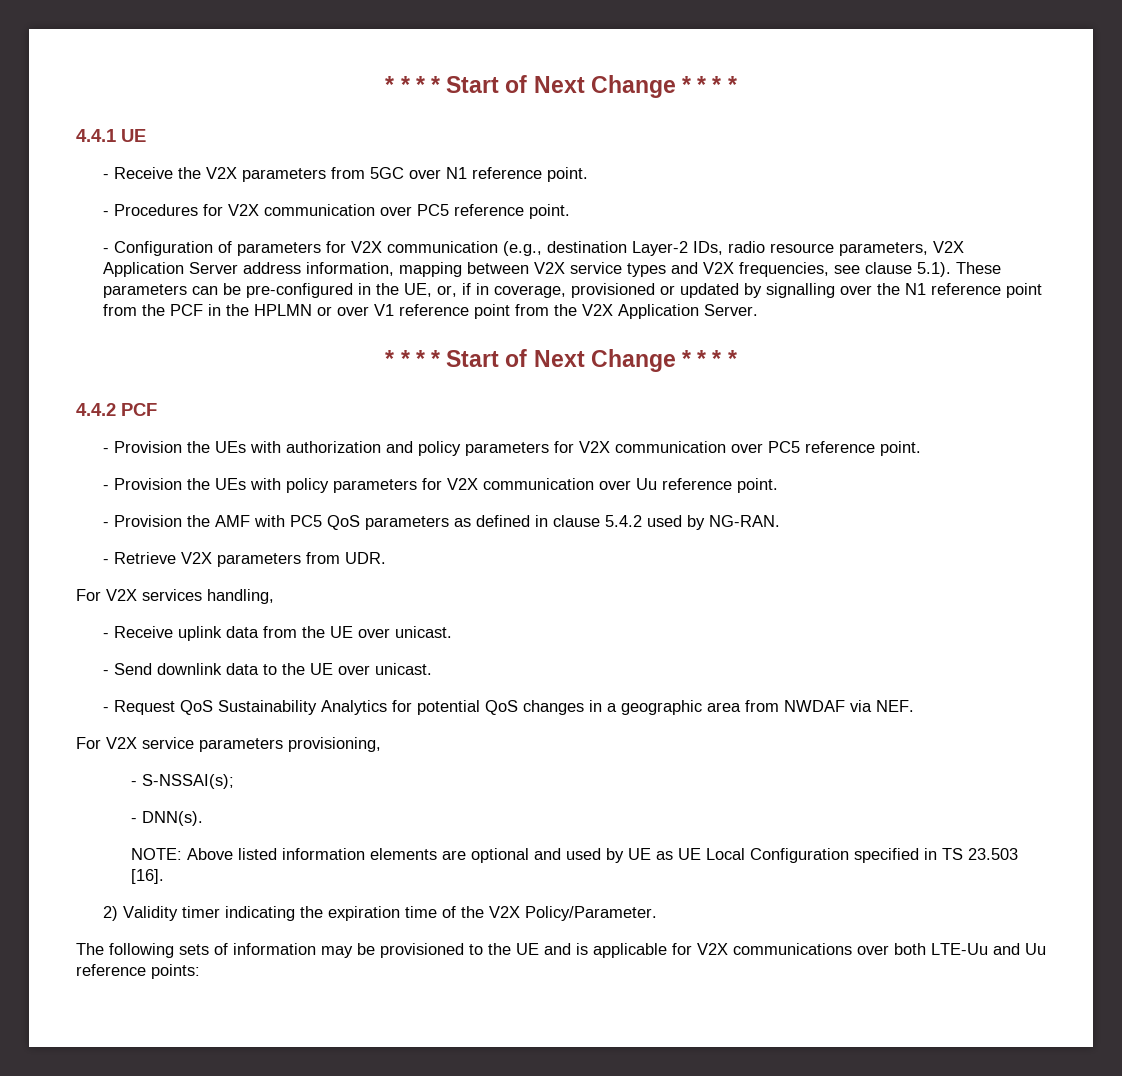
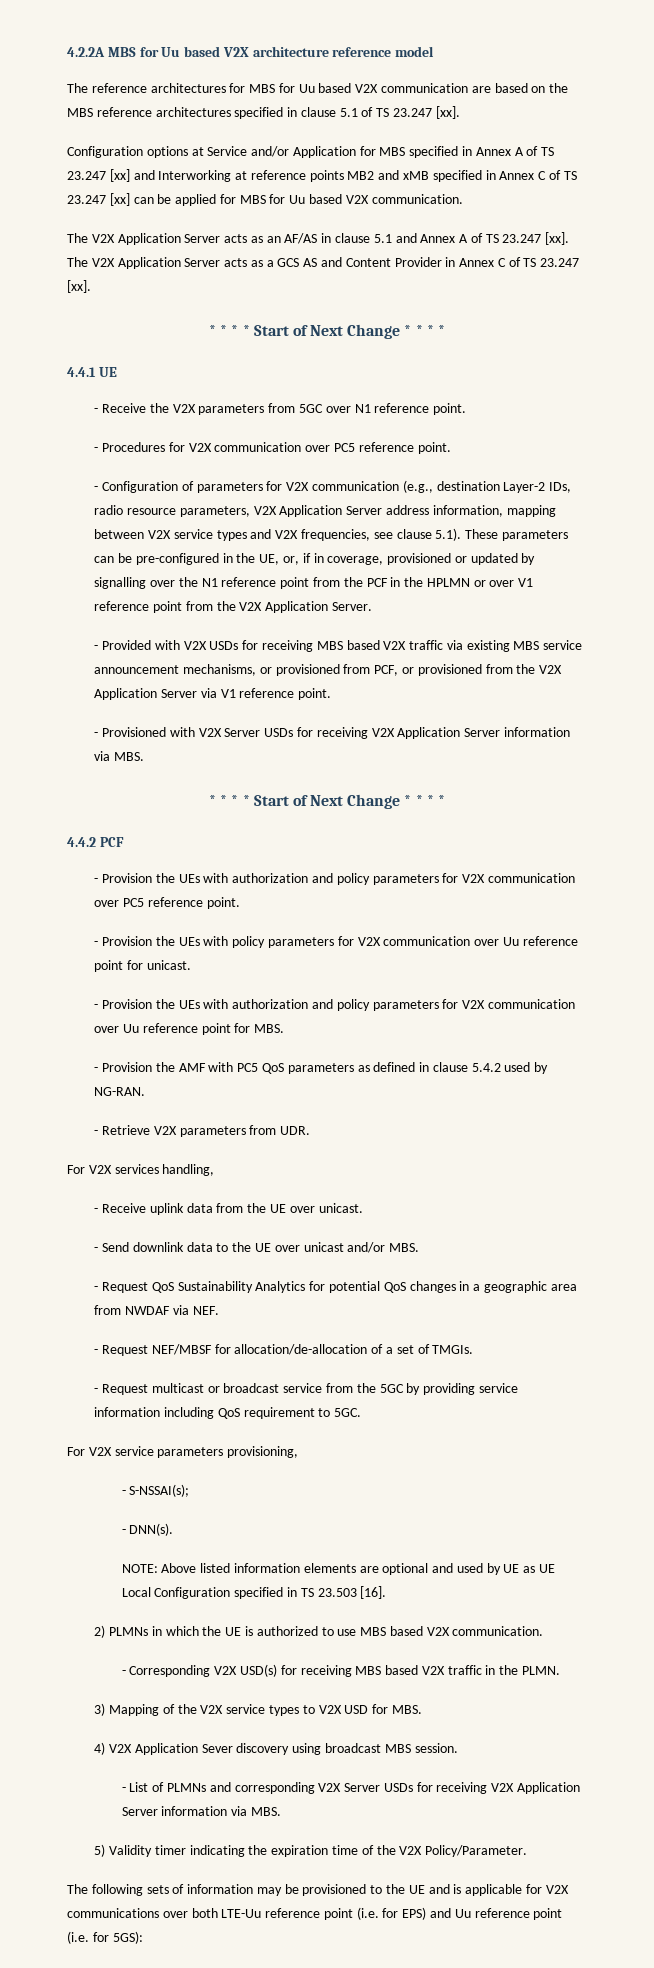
(385, 84) none -> [67,46,435,57] [67,83,569,93] [67,106,460,119] [67,146,555,158] [67,169,577,182] [67,193,463,206] [67,232,570,245] [67,257,580,269] [67,280,91,293] 4.2.2A MBS for Uu based V2X architecture reference model // The reference architectures for MBS for Uu based V2X communication are based on the MBS reference architectures specified in clause 5.1 of TS 23.247 [xx]. // Configuration options at Service and/or Application for MBS specified in Annex A of TS 23.247 [xx] and Interworking at reference points MB2 and xMB specified in Annex C of TS 23.247 [xx] can be applied for MBS for Uu based V2X communication. // The V2X Application Server acts as an AF/AS in clause 5.1 and Annex A of TS 23.247 [xx]. The V2X Application Server acts as a GCS AS and Content Provider in Annex C of TS 23.247 [xx]. //
(759, 310) none -> [94,640,583,652] [94,664,563,676] [94,688,332,700] [94,727,570,739] [94,751,145,761] // - Provided with V2X USDs for receiving MBS based V2X traffic via existing MBS service announcement mechanisms, or provisioned from PCF, or provisioned from the V2X Application Server via V1 reference point. // - Provisioned with V2X Server USDs for receiving V2X Application Server information via MBS.
[737,478,779,493] point. -> [94,960,191,972] [94,999,575,1011] [94,1023,285,1035] point for unicast. // - Provision the UEs with authorization and policy parameters for V2X communication over Uu reference point for MBS.
[375,663,433,675] unicast. -> [303,1242,420,1253] unicast and/or MBS.
(915, 706) none -> [94,1344,474,1356] [94,1383,518,1395] [94,1407,362,1419] // - Request NEF/MBSF for allocation/de-allocation of a set of TMGIs. // - Request multicast or broadcast service from the 5GC by providing service information including QoS requirement to 5GC.
(119, 913) none -> [109,1626,544,1636] [121,1664,561,1677] [94,1703,422,1716] [94,1742,458,1755] [121,1782,581,1794] [121,1806,281,1816] [94,1844,106,1857] PLMNs in which the UE is authorized to use MBS based V2X communication. // - Corresponding V2X USD(s) for receiving MBS based V2X traffic in the PLMN. // 3) Mapping of the V2X service types to V2X USD for MBS. // 4) V2X Application Sever discovery using broadcast MBS session. // - List of PLMNs and corresponding V2X Server USDs for receiving V2X Application Server information via MBS. // 5)
[993,943,1046,955] [76,964,200,979] and Uu reference points: -> [265,1907,563,1920] [67,1931,143,1944] reference point (i.e. for EPS) and Uu reference point (i.e. for 5GS):

